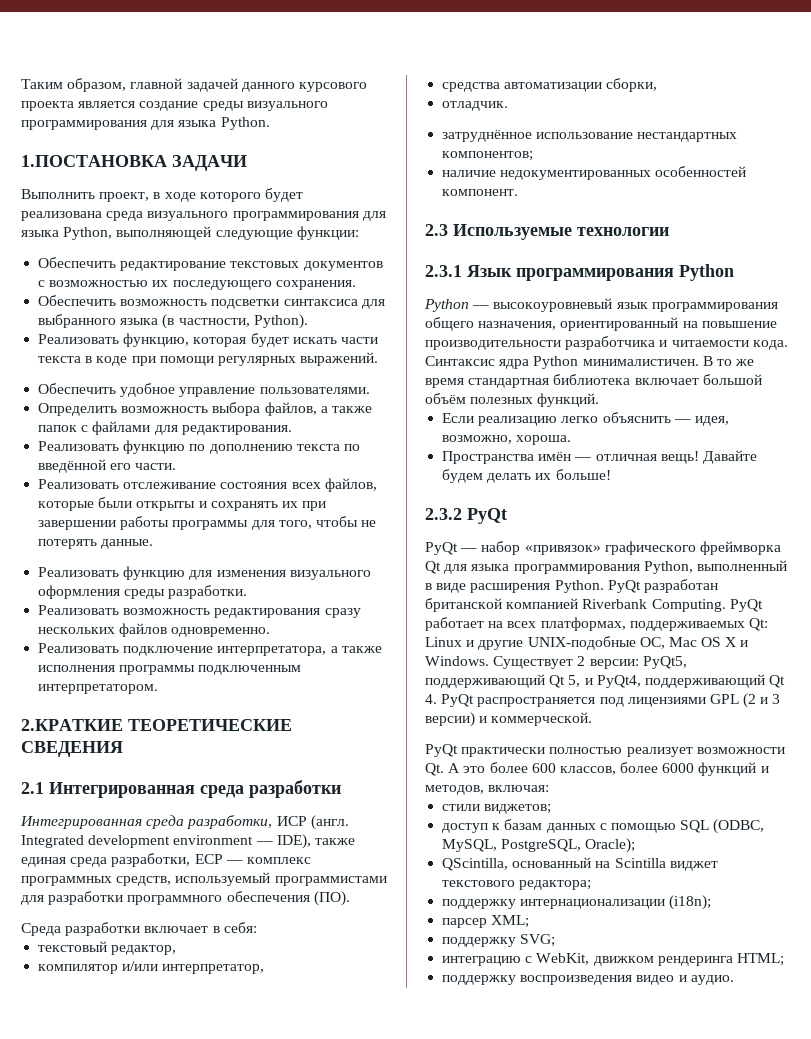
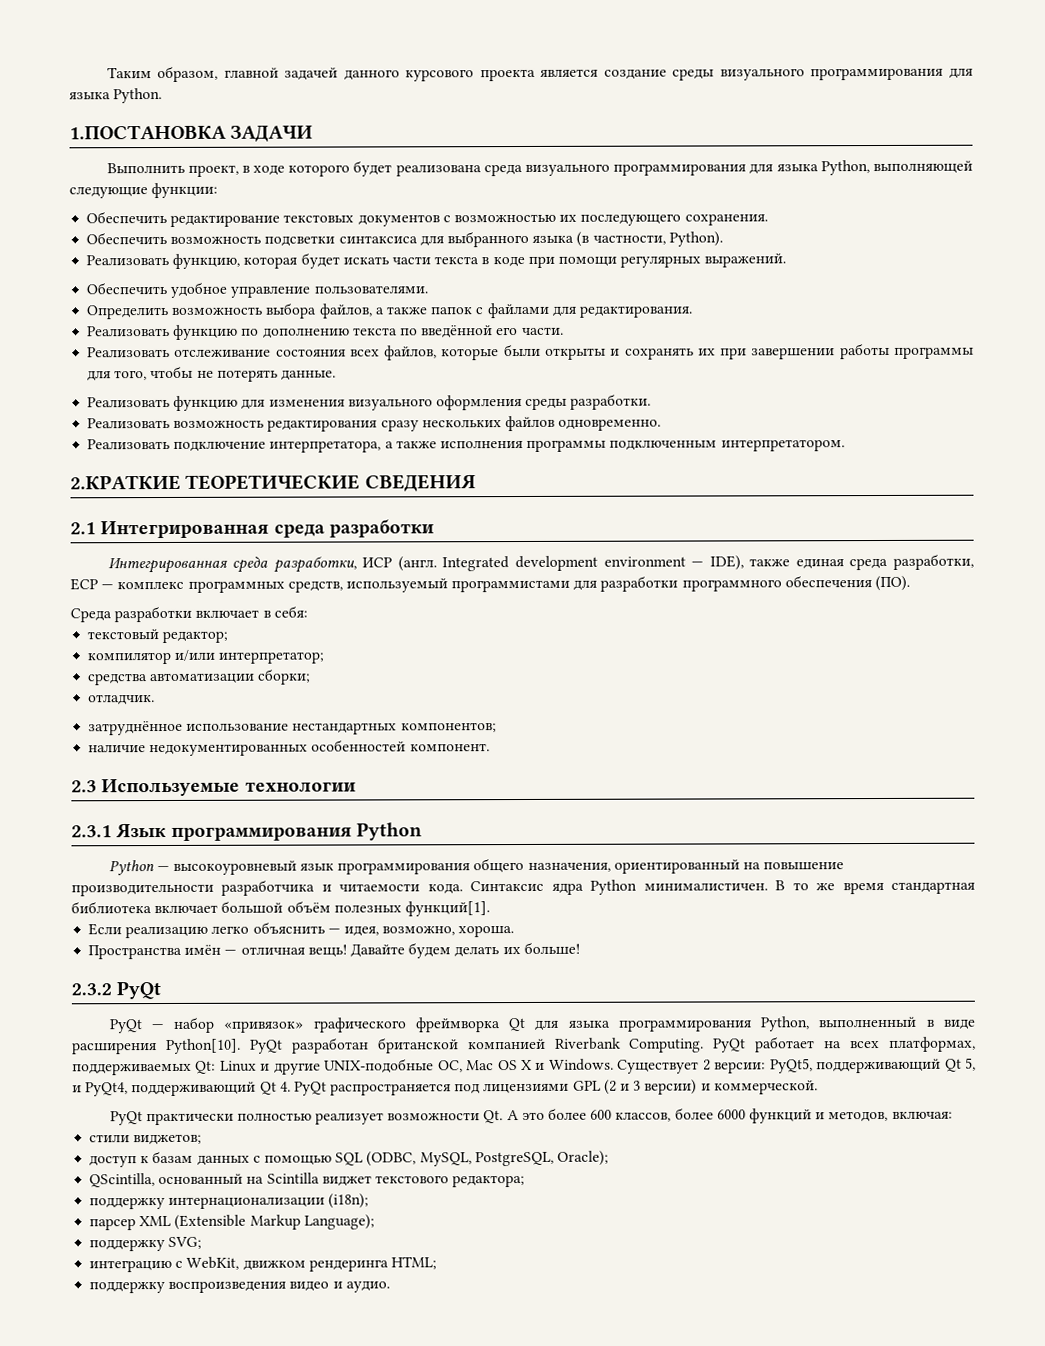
[111,945,177,955] редактор, -> [162,630,229,644] редактор;
[162,964,265,974] интерпретатор, -> [218,651,325,664] интерпретатор;
[606,78,658,92] сборки, -> [257,668,312,685] сборки;
[537,393,600,407] функций. -> [404,901,490,917] функций[1].
[554,580,604,593] Python. -> [165,1038,241,1054] Python[10].
[491,915,530,928] XML; -> [139,1214,375,1230] XML (Extensible Markup Language);

